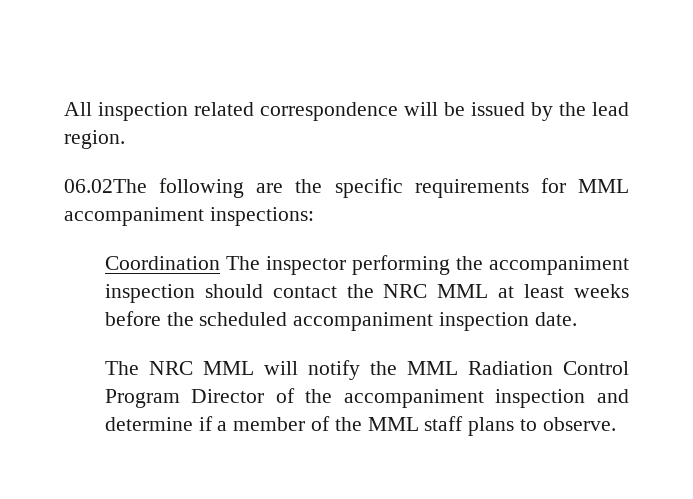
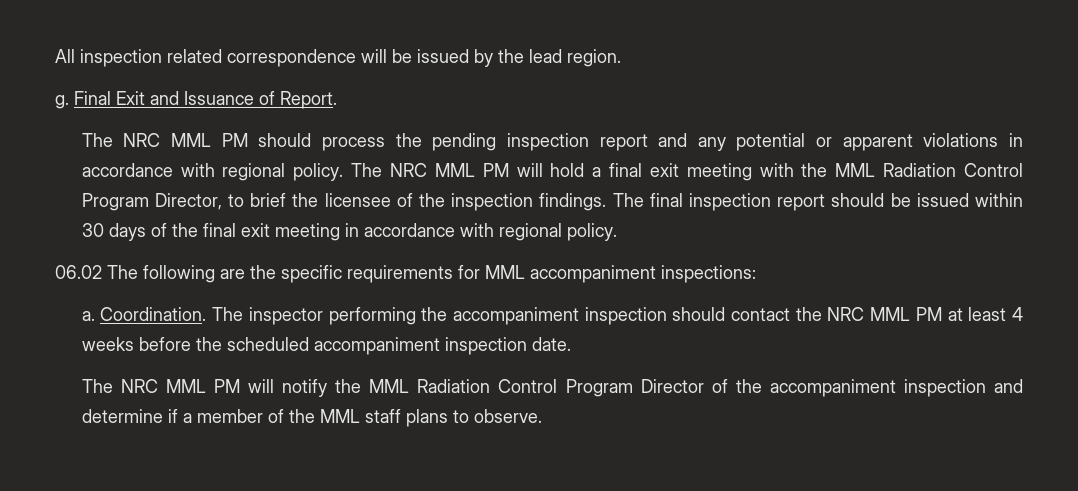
[64,179,147,193] 06.02The -> [55,91,337,109] [81,133,1023,151] [81,163,1024,181] [81,193,1024,211] [81,223,617,241] [55,265,138,279] g. Final Exit and Issuance of Report. // The NRC MML PM should process the pending inspection report and any potential or apparent violations in accordance with regional policy. The NRC MML PM will hold a final exit meeting with the MML Radiation Control Program Director, to brief the licensee of the inspection findings. The final inspection report should be issued within 30 days of the final exit meeting in accordance with regional policy. // 06.02 The
[104,256,220,270] Coordination -> [81,307,207,321] a. Coordination.
(489, 291) none -> [915,307,942,321] PM
(565, 291) none -> [1011,307,1023,321] 4
(254, 368) none -> [213,379,240,393] PM

